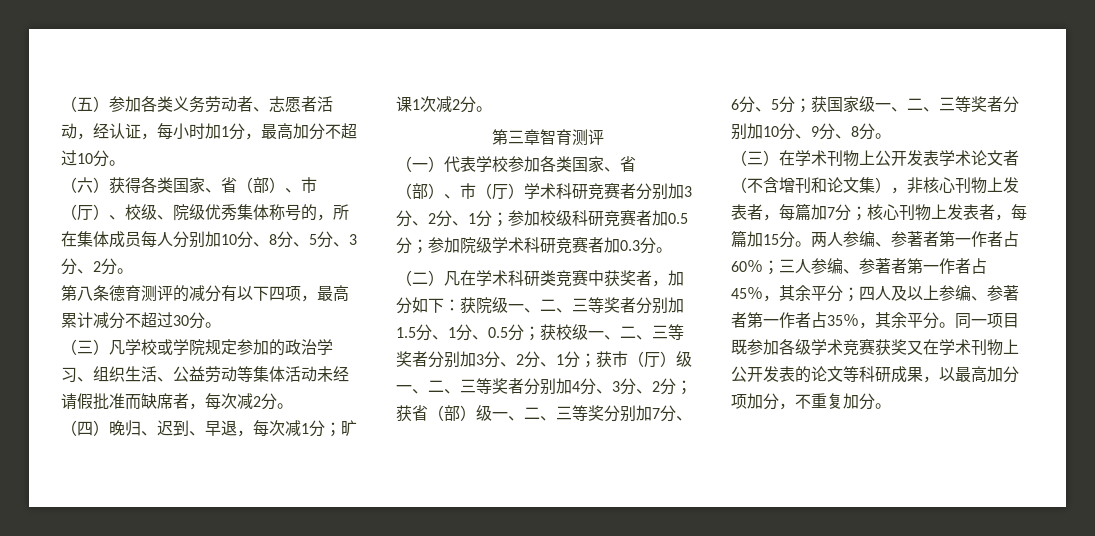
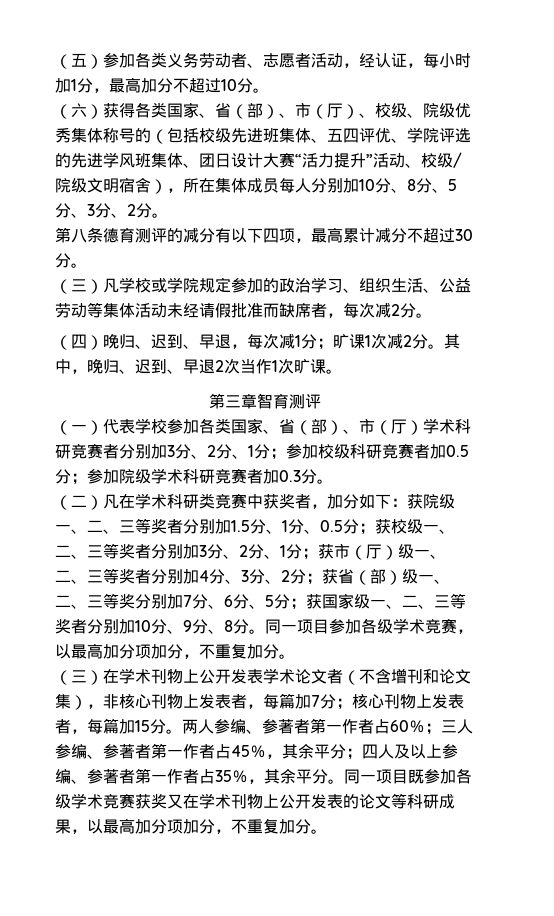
(317, 212) none -> [151,127,471,144] [55,152,462,168] [55,177,167,194] （包括校级先进班集体、五四评优、学院评选的先进学风班集体、团日设计大赛“活力提升”活动、校级/院级文明宿舍）
(492, 109) none -> [444,334,460,349] [55,358,342,374] 其中，晚归、迟到、早退2次当作1次旷课。
(891, 136) none -> [265,618,473,634] [55,643,295,659] 同一项目参加各级学术竞赛，以最高加分项加分，不重复加分。

